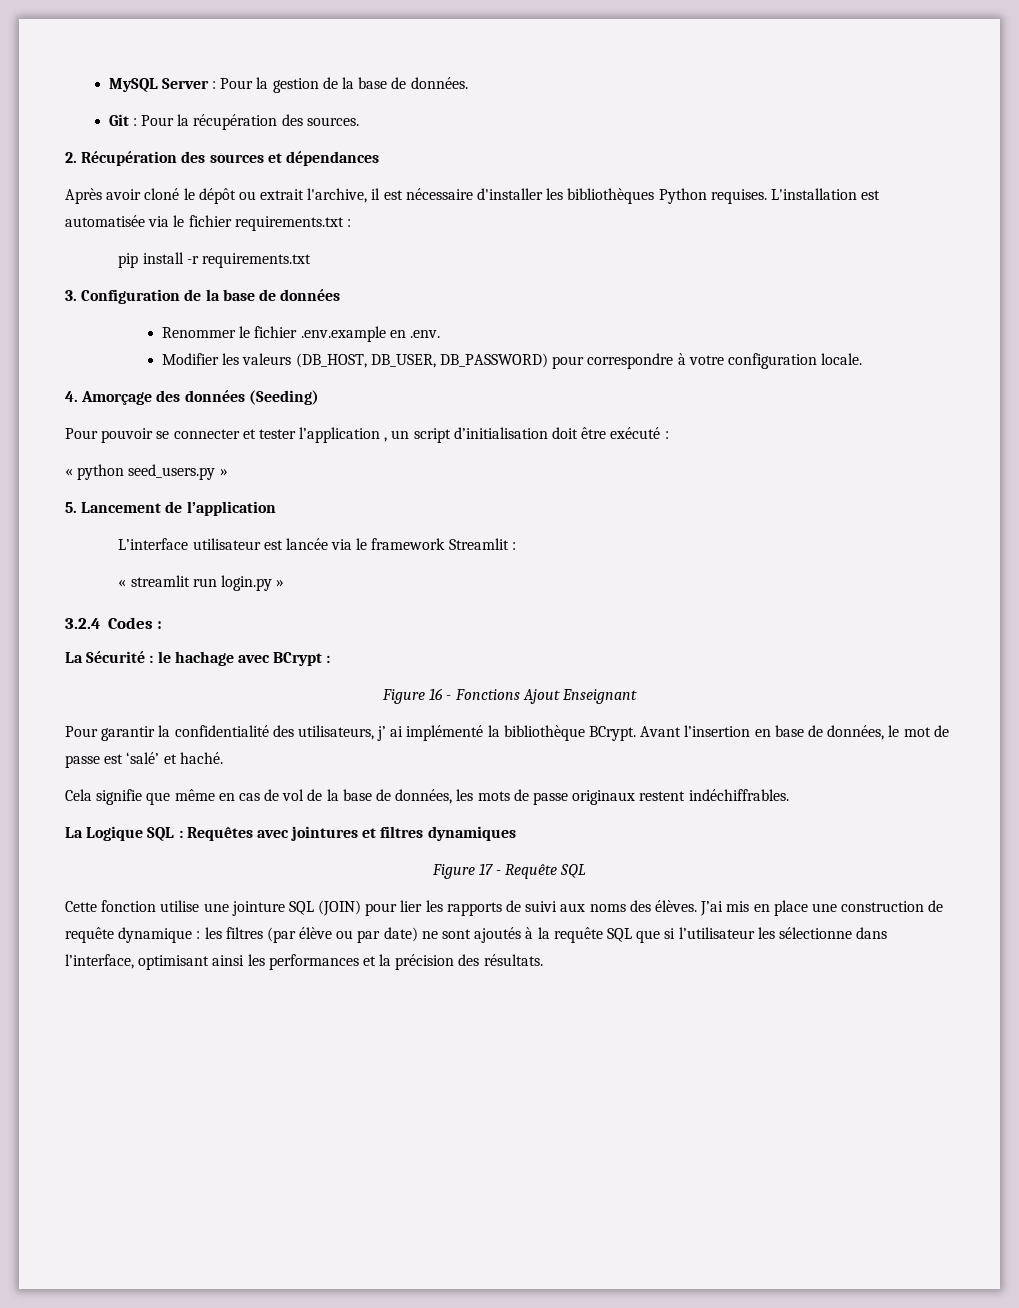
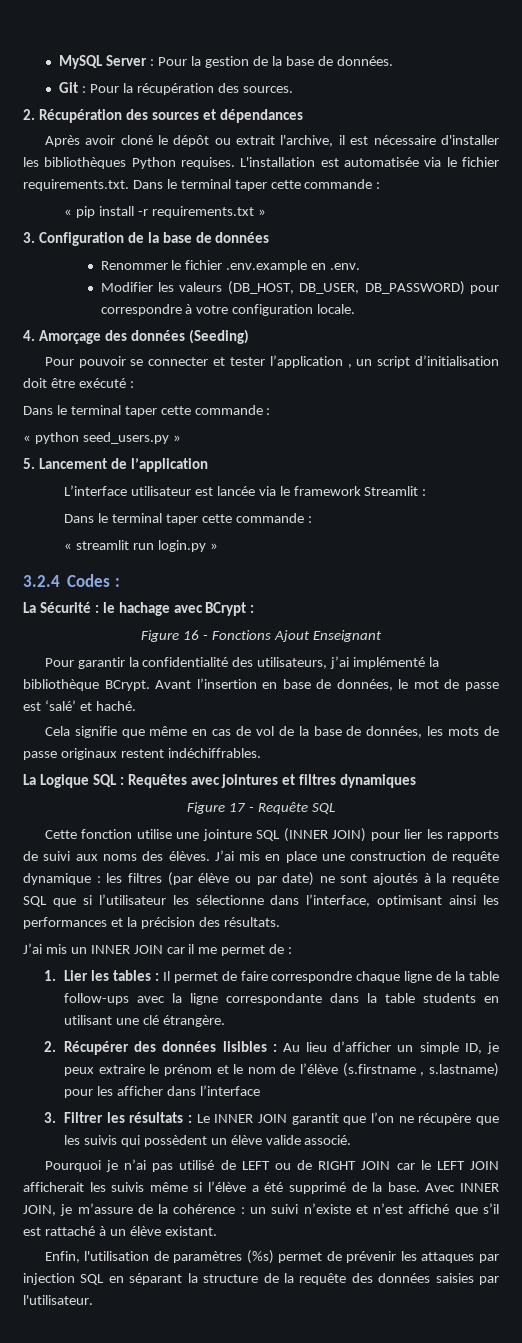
[234,216,351,231] requirements.txt : // -> [23,179,381,191] [64,209,73,216] requirements.txt. Dans le terminal taper cette commande : // «
(311, 260) none -> [257,209,266,216] »
(669, 435) none -> [23,405,271,417] // Dans le terminal taper cette commande :
(516, 546) none -> [64,513,312,525] // Dans le terminal taper cette commande :
[377,726,404,741] j’ ai -> [330,656,350,669] j’ai
[318,900,362,916] (JOIN) -> [283,828,367,842] (INNER JOIN)
(543, 960) none -> [23,943,293,956] [43,970,499,983] [64,993,499,1005] [64,1015,225,1027] [43,1041,500,1055] [64,1063,499,1077] [64,1085,260,1098] [43,1112,499,1125] [64,1135,352,1147] [44,1159,499,1172] [23,1181,500,1194] [23,1203,499,1216] [23,1226,217,1236] [44,1250,500,1264] [23,1273,500,1285] [23,1295,93,1305] // J’ai mis un INNER JOIN car il me permet de : // 1. Lier les tables : Il permet de faire correspondre chaque ligne de la table follow-ups avec la ligne correspondante dans la table students en utilisant une clé étrangère. // 2. Récupérer des données lisibles : Au lieu d’afficher un simple ID, je peux extraire le prénom et le nom de l’élève (s.firstname , s.lastname) pour les afficher dans l’interface // 3. Filtrer les résultats : Le INNER JOIN garantit que l’on ne récupère que les suivis qui possèdent un élève valide associé. // Pourquoi je n’ai pas utilisé de LEFT ou de RIGHT JOIN car le LEFT JOIN afficherait les suivis même si l’élève a été supprimé de la base. Avec INNER JOIN, je m’assure de la cohérence : un suivi n’existe et n’est affiché que s’il est rattaché à un élève existant. // Enfin, l'utilisation de paramètres (%s) permet de prévenir les attaques par injection SQL en séparant la structure de la requête des données saisies par l'utilisateur.

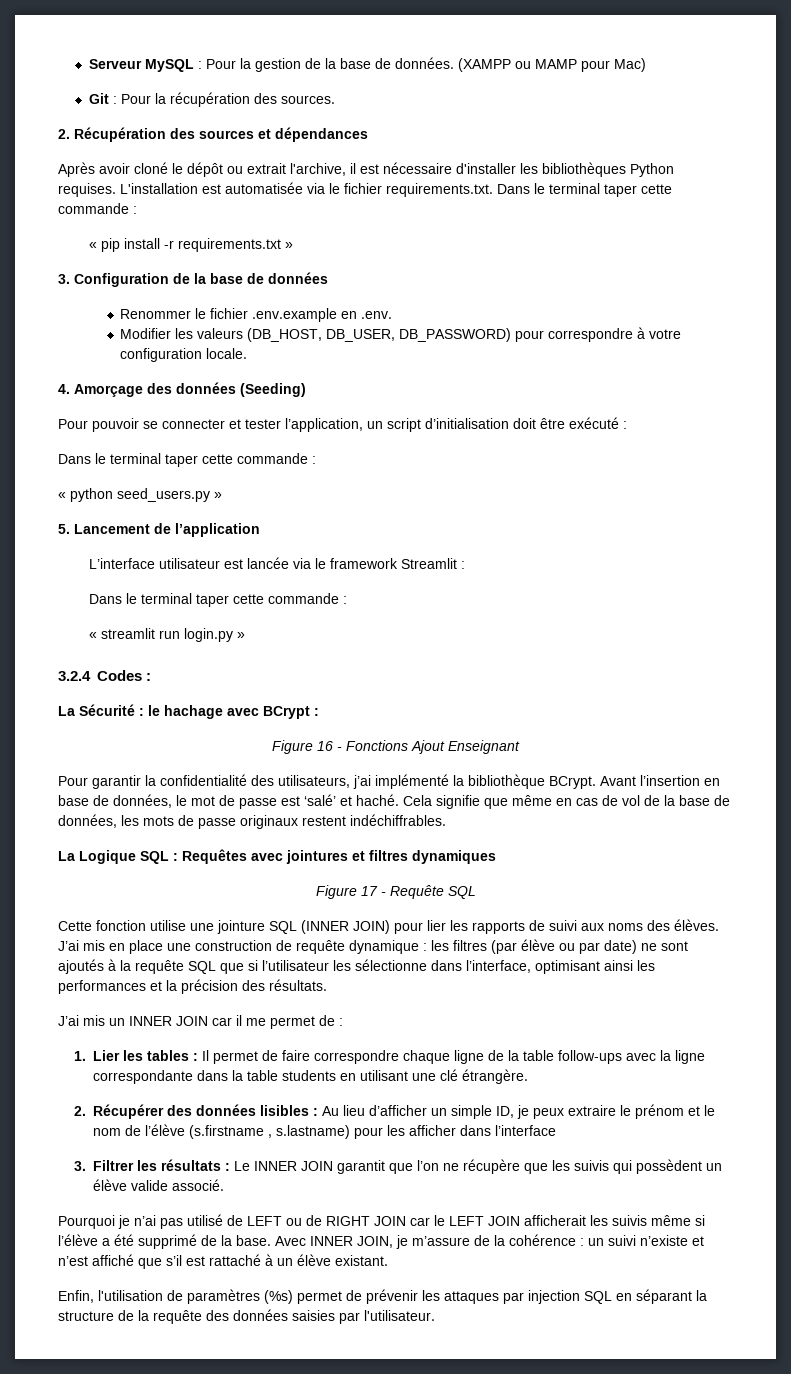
[59,55,148,69] MySQL Server -> [89,59,195,72] Serveur MySQL
(393, 61) none -> [458,58,647,72] (XAMPP ou MAMP pour Mac)
[269,355,352,368] l’application , -> [285,418,363,432] l’application,
(136, 706) // -> (399, 800) none

